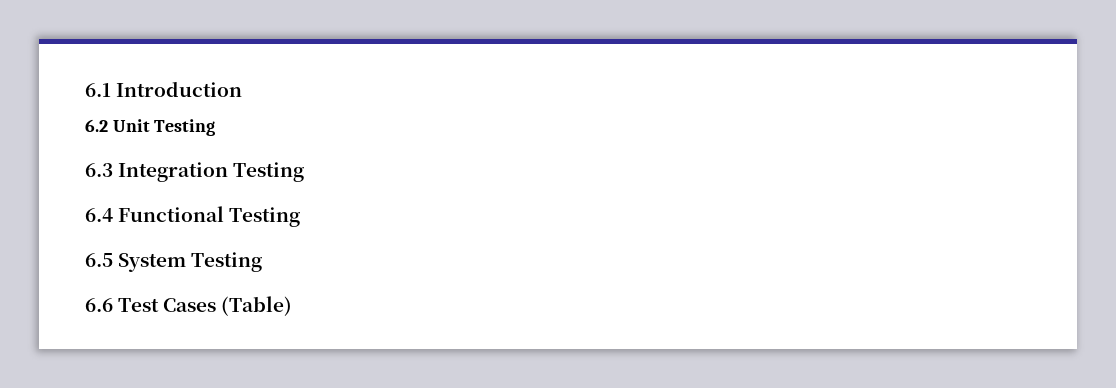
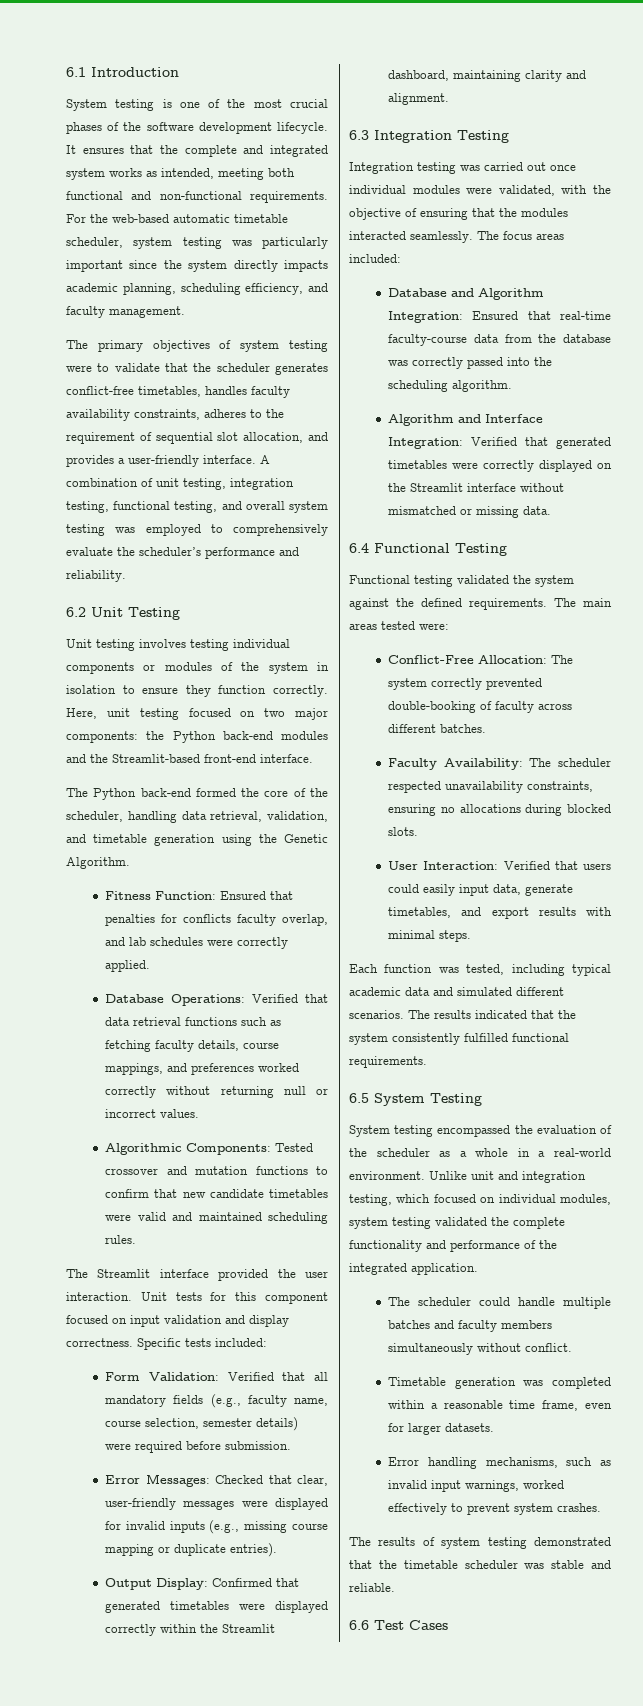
[85,119,216,136] [85,162,305,182] [85,206,301,227] [85,252,263,272] 6.2 Unit Testing // 6.3 Integration Testing // 6.4 Functional Testing // 6.5 System Testing -> [66,99,328,111] [66,122,328,134] [66,145,328,157] [66,168,295,180] [66,191,328,203] [66,214,288,223] [66,237,328,249] [66,260,328,272] [66,283,328,295] [66,306,185,318] [66,340,328,352] [66,363,328,375] [66,386,290,398] [66,409,284,421] [66,432,328,444] [66,455,270,467] [66,478,294,490] [66,501,328,513] [66,524,328,536] [66,547,299,559] [66,570,126,582] [66,607,180,620] [66,639,290,651] [66,662,329,674] [66,685,328,697] [66,708,328,720] [66,731,328,743] [66,754,313,763] [66,788,328,800] [66,811,328,823] [66,834,328,846] [66,857,130,869] [105,891,294,900] [105,914,328,926] [105,937,289,949] [105,960,151,972] [105,994,328,1006] [105,1017,282,1026] [105,1040,280,1052] [105,1063,300,1075] [105,1086,328,1098] [105,1109,200,1118] [105,1143,314,1155] [105,1166,328,1175] [105,1189,328,1198] [105,1212,328,1224] [105,1235,137,1244] [66,1269,328,1281] [66,1292,328,1304] [66,1315,289,1327] [66,1338,267,1350] [105,1372,328,1381] [105,1394,328,1408] [105,1417,299,1431] [105,1441,292,1453] [105,1474,328,1487] [105,1498,328,1510] [105,1520,328,1534] [105,1543,278,1557] [105,1578,300,1590] [105,1601,328,1613] [105,1624,276,1636] [388,70,587,82] [388,93,450,105] [349,130,509,143] [349,162,576,174] [349,185,611,196] [349,208,568,220] [349,231,564,243] [349,254,401,263] [388,288,545,300] [388,311,611,323] [388,334,611,346] [388,357,553,369] [388,380,513,392] [388,414,544,426] [388,437,611,449] [388,460,612,472] [388,483,565,492] [388,506,552,518] [349,543,507,556] [349,575,574,587] [349,598,612,610] [349,621,449,630] [388,655,574,664] [388,678,543,690] [388,701,573,713] [388,724,487,733] [388,758,611,770] [388,781,594,793] [388,804,611,816] [388,827,419,836] [388,861,611,870] [388,884,574,896] [388,907,612,919] [388,930,472,942] [349,964,611,976] [349,987,564,996] [349,1010,576,1019] [349,1033,569,1045] [349,1056,427,1068] [349,1093,482,1106] [349,1125,612,1137] [349,1148,611,1157] [349,1171,586,1183] [349,1194,611,1206] [349,1217,565,1229] [349,1240,557,1252] [349,1263,478,1275] [388,1297,611,1309] [388,1320,553,1332] [388,1343,573,1355] [388,1377,611,1389] [388,1400,612,1411] [388,1423,495,1435] [388,1457,611,1469] [388,1480,565,1492] [388,1503,602,1515] [349,1537,611,1549] [349,1560,611,1569] [349,1583,395,1592] System testing is one of the most crucial phases of the software development lifecycle. It ensures that the complete and integrated system works as intended, meeting both functional and non-functional requirements. For the web-based automatic timetable scheduler, system testing was particularly important since the system directly impacts academic planning, scheduling efficiency, and faculty management. // The primary objectives of system testing were to validate that the scheduler generates conflict-free timetables, handles faculty availability constraints, adheres to the requirement of sequential slot allocation, and provides a user-friendly interface. A combination of unit testing, integration testing, functional testing, and overall system testing was employed to comprehensively evaluate the scheduler’s performance and reliability. // 6.2 Unit Testing // Unit testing involves testing individual components or modules of the system in isolation to ensure they function correctly. Here, unit testing focused on two major components: the Python back-end modules and the Streamlit-based front-end interface. // The Python back-end formed the core of the scheduler, handling data retrieval, validation, and timetable generation using the Genetic Algorithm. // Fitness Function: Ensured that penalties for conflicts faculty overlap, and lab schedules were correctly applied. // Database Operations: Verified that data retrieval functions such as fetching faculty details, course mappings, and preferences worked correctly without returning null or incorrect values. // Algorithmic Components: Tested crossover and mutation functions to confirm that new candidate timetables were valid and maintained scheduling rules. // The Streamlit interface provided the user interaction. Unit tests for this component focused on input validation and display correctness. Specific tests included: // Form Validation: Verified that all mandatory fields (e.g., faculty name, course selection, semester details) were required before submission. // Error Messages: Checked that clear, user-friendly messages were displayed for invalid inputs (e.g., missing course mapping or duplicate entries). // Output Display: Confirmed that generated timetables were displayed correctly within the Streamlit dashboard, maintaining clarity and alignment. // 6.3 Integration Testing // Integration testing was carried out once individual modules were validated, with the objective of ensuring that the modules interacted seamlessly. The focus areas included: // Database and Algorithm Integration: Ensured that real-time faculty-course data from the database was correctly passed into the scheduling algorithm. // Algorithm and Interface Integration: Verified that generated timetables were correctly displayed on the Streamlit interface without mismatched or missing data. // 6.4 Functional Testing // Functional testing validated the system against the defined requirements. The main areas tested were: // Conflict-Free Allocation: The system correctly prevented double-booking of faculty across different batches. // Faculty Availability: The scheduler respected unavailability constraints, ensuring no allocations during blocked slots. // User Interaction: Verified that users could easily input data, generate timetables, and export results with minimal steps. // Each function was tested, including typical academic data and simulated different scenarios. The results indicated that the system consistently fulfilled functional requirements. // 6.5 System Testing // System testing encompassed the evaluation of the scheduler as a whole in a real-world environment. Unlike unit and integration testing, which focused on individual modules, system testing validated the complete functionality and performance of the integrated application. // The scheduler could handle multiple batches and faculty members simultaneously without conflict. // Timetable generation was completed within a reasonable time frame, even for larger datasets. // Error handling mechanisms, such as invalid input warnings, worked effectively to prevent system crashes. // The results of system testing demonstrated that the timetable scheduler was stable and reliable.
[221,296,293,316] (Table) -> (448, 1625) none

